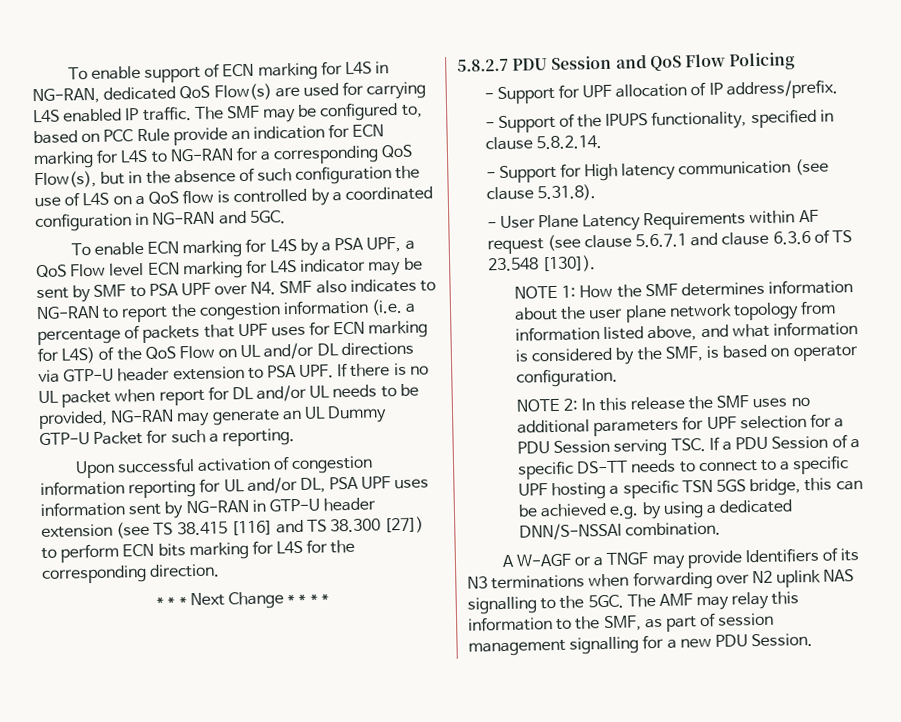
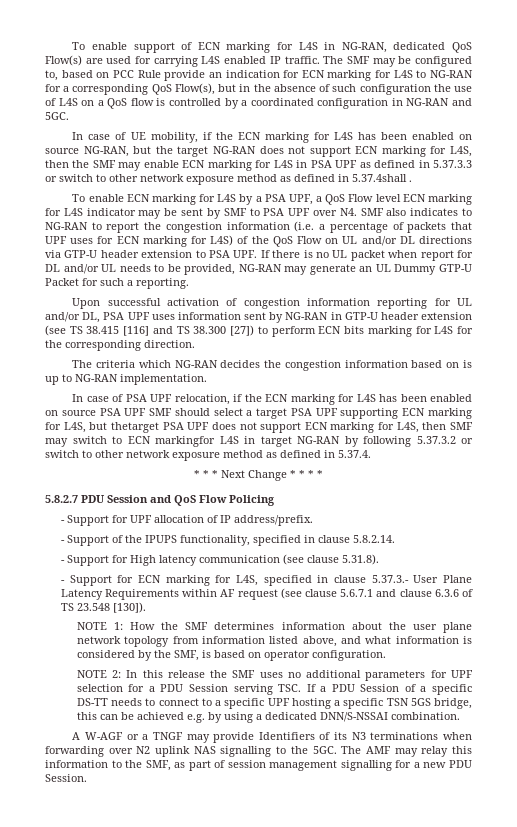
(286, 217) none -> [72,132,472,143] [45,146,472,157] [45,160,472,171] [45,174,412,185] // In case of UE mobility, if the ECN marking for L4S has been enabled on source NG-RAN, but the target NG-RAN does not support ECN marking for L4S, then the SMF may enable ECN marking for L4S in PSA UPF as defined in 5.37.3.3 or switch to other network exposure method as defined in 5.37.4shall .
(221, 570) none -> [72,360,473,371] [45,374,207,385] [72,394,473,405] [45,408,473,419] [45,422,474,433] [45,436,473,447] [45,450,371,461] // The criteria which NG-RAN decides the congestion information based on is up to NG-RAN implementation. // In case of PSA UPF relocation, if the ECN marking for L4S has been enabled on source PSA UPF SMF should select a target PSA UPF supporting ECN marking for L4S, but thetarget PSA UPF does not support ECN marking for L4S, then SMF may switch to ECN markingfor L4S in target NG-RAN by following 5.37.3.2 or switch to other network exposure method as defined in 5.37.4.
(497, 225) none -> [69,575,409,586] Support for ECN marking for L4S, specified in clause 5.37.3.-

